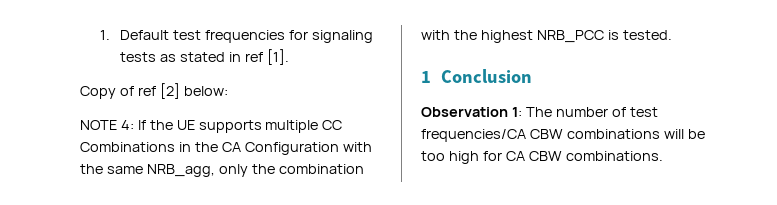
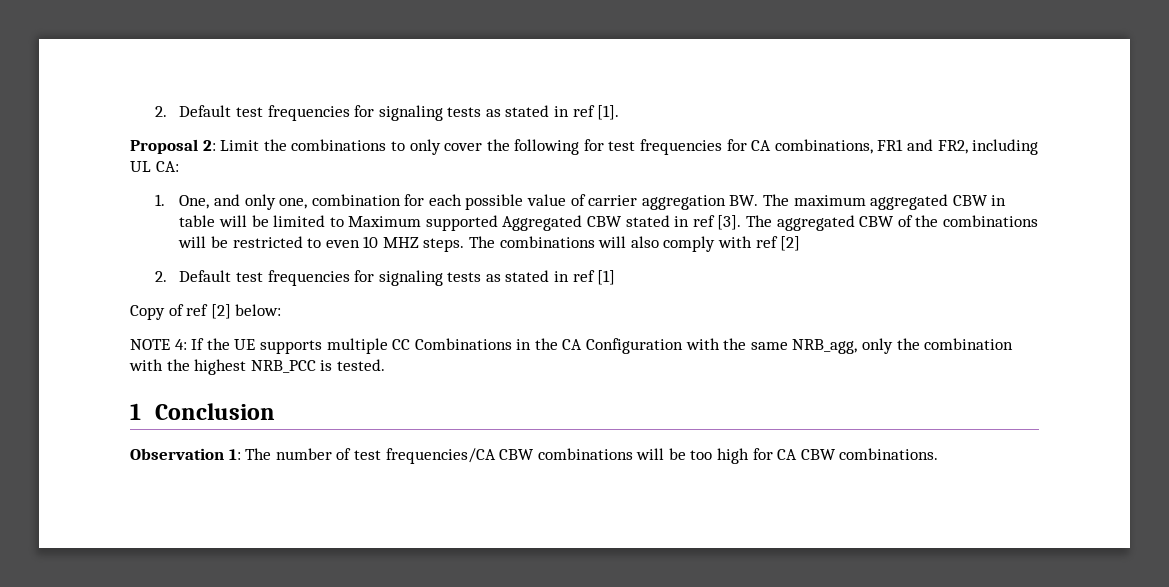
[100,30,111,40] 1. -> [154,106,167,117] 2.
(289, 57) none -> [130,139,1039,155] [130,161,179,172] [154,194,1007,210] [179,215,1038,231] [178,236,801,252] [154,270,616,286] // Proposal 2: Limit the combinations to only cover the following for test frequencies for CA combinations, FR1 and FR2, including UL CA: // 1. One, and only one, combination for each possible value of carrier aggregation BW. The maximum aggregated CBW in table will be limited to Maximum supported Aggregated CBW stated in ref [3]. The aggregated CBW of the combinations will be restricted to even 10 MHZ steps. The combinations will also comply with ref [2] // 2. Default test frequencies for signaling tests as stated in ref [1]

